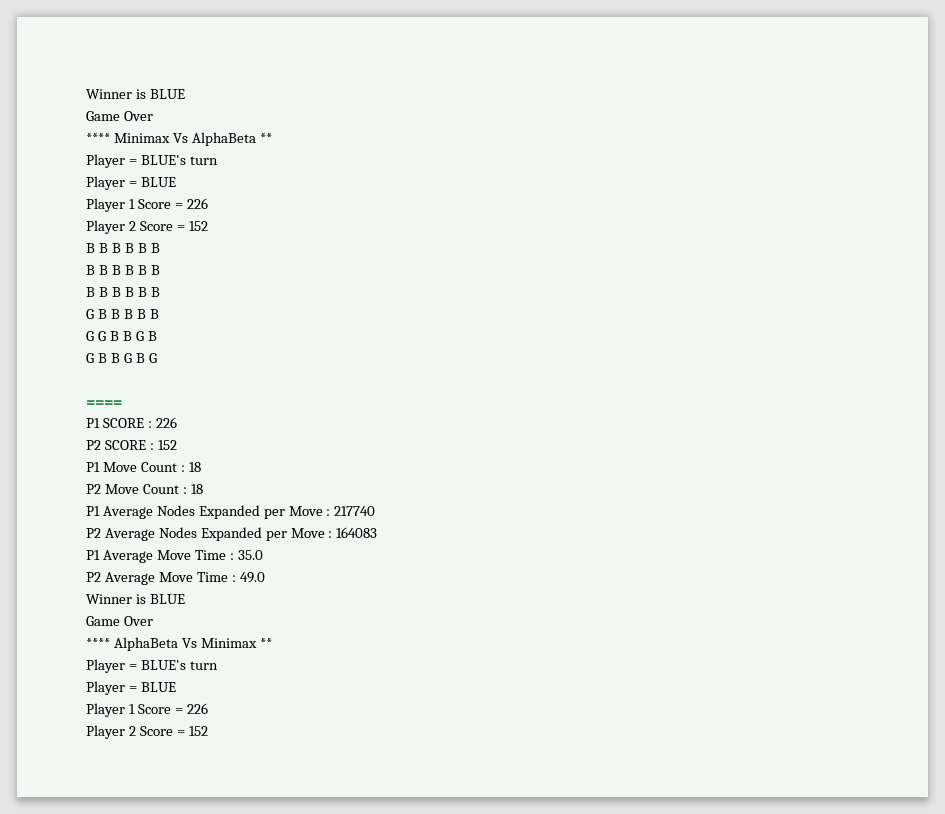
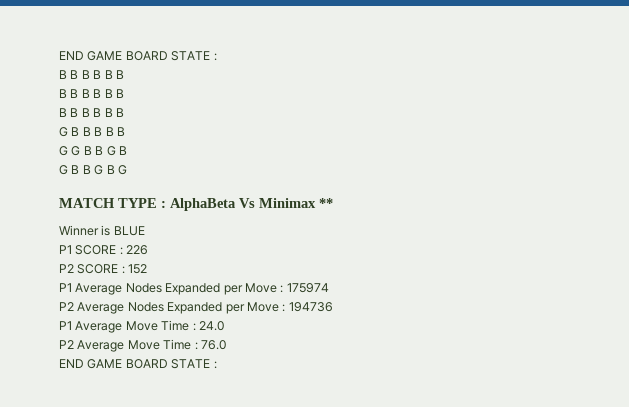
[86,89,185,99] [86,111,153,121] [86,132,272,146] [86,154,218,168] [86,176,176,190] [86,198,208,212] [86,220,208,234] Winner is BLUE // Game Over // **** Minimax Vs AlphaBeta ** // Player = BLUE's turn // Player = BLUE // Player 1 Score = 226 // Player 2 Score = 152 -> [59,51,217,61] END GAME BOARD STATE :
[86,400,122,407] ==== -> [59,198,333,211] [59,225,145,236] MATCH TYPE : AlphaBeta Vs Minimax ** // Winner is BLUE
[86,462,201,472] [86,484,203,494] // P1 Move Count : 18 // P2 Move Count : 18 -> (148, 269) none
[334,506,376,516] 217740 -> [286,283,329,293] 175974
[336,527,378,538] 164083 -> [288,302,333,312] 194736
[237,550,263,560] 35.0 -> [198,321,224,331] 24.0
[239,572,265,583] [86,594,185,604] [86,616,153,626] [86,637,272,651] [86,659,218,673] [86,681,176,695] [86,703,208,717] [86,725,208,739] 49.0 // Winner is BLUE // Game Over // **** AlphaBeta Vs Minimax ** // Player = BLUE's turn // Player = BLUE // Player 1 Score = 226 // Player 2 Score = 152 -> [200,340,226,350] [59,359,217,369] 76.0 // END GAME BOARD STATE :

